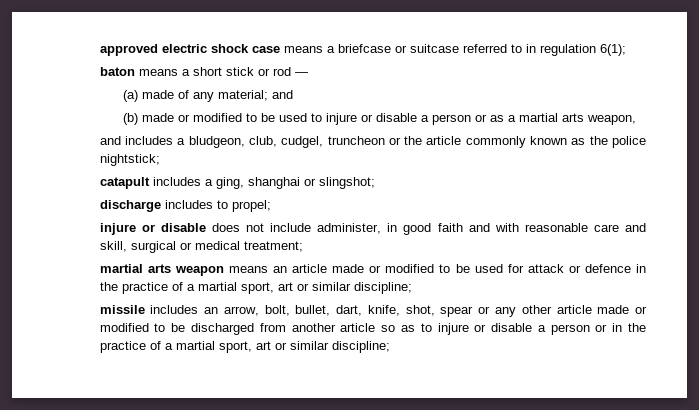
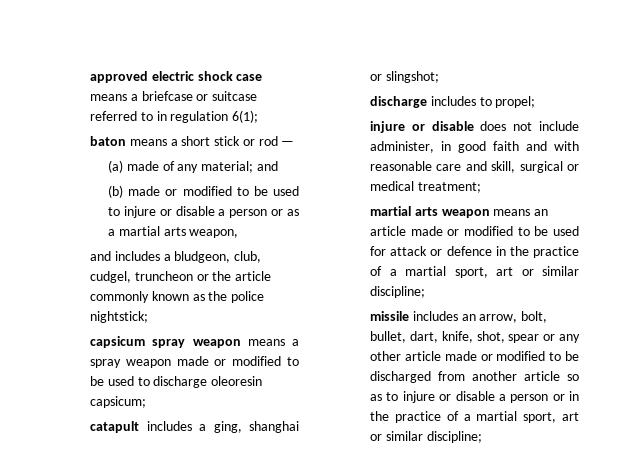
(160, 160) none -> [90,336,299,348] [90,356,299,368] [90,376,263,388] [90,396,147,408] // capsicum spray weapon means a spray weapon made or modified to be used to discharge oleoresin capsicum;

